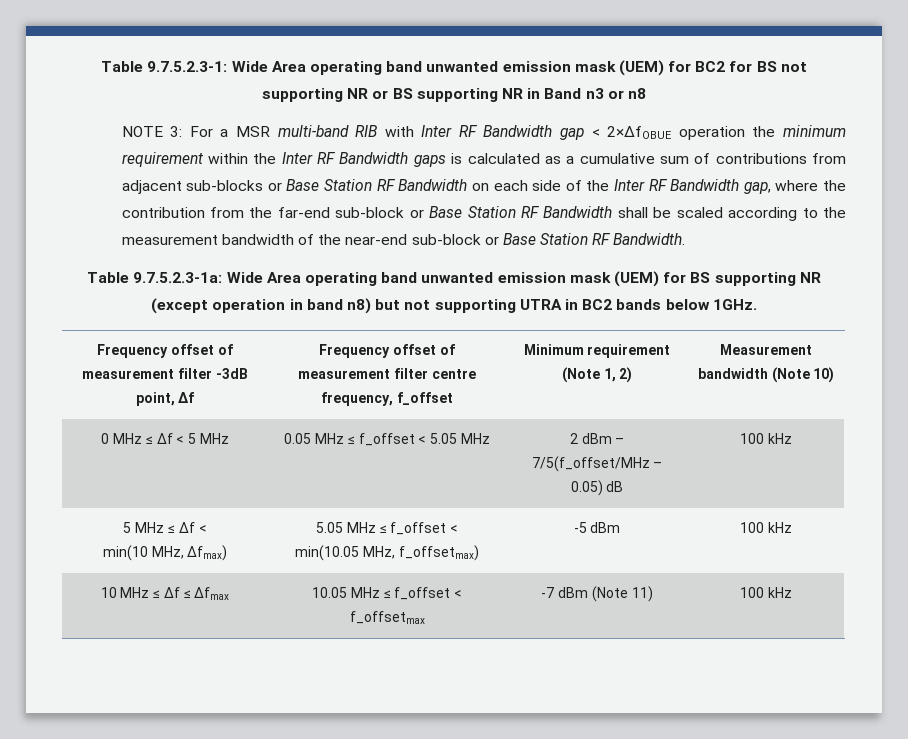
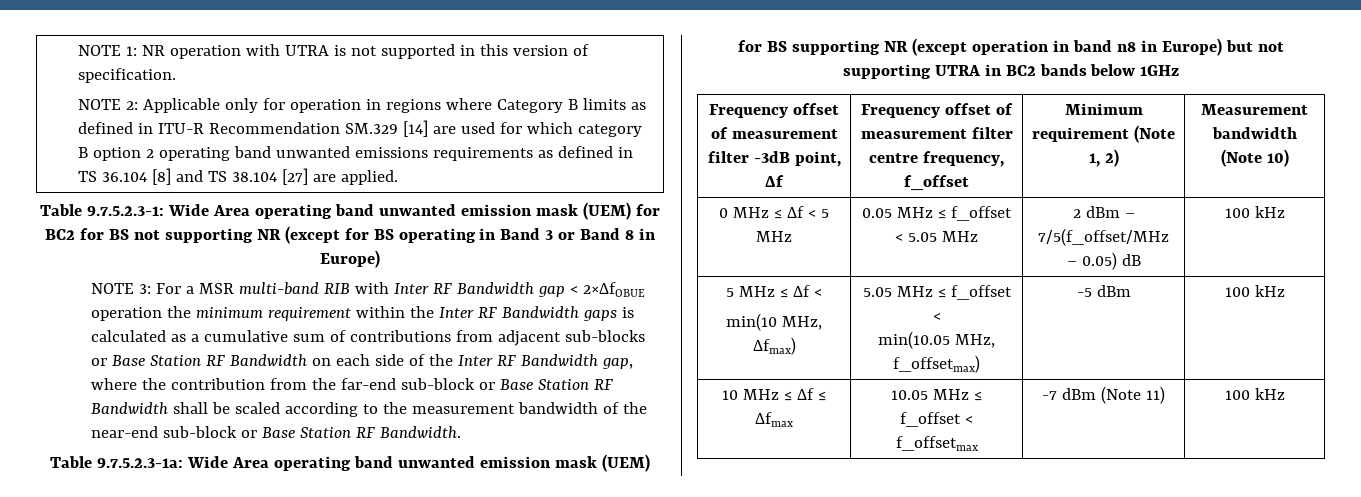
(101, 66) none -> [78,44,590,59] [78,68,177,83] [78,98,647,113] [78,120,643,137] [78,146,634,161] [78,168,399,185] NOTE 1: NR operation with UTRA is not supported in this version of specification. // NOTE 2: Applicable only for operation in regions where Category B limits as defined in ITU-R Recommendation SM.329 [14] are used for which category B option 2 operating band unwanted emissions requirements as defined in TS 36.104 [8] and TS 38.104 [27] are applied. //
[372,88,646,102] or BS supporting NR in Band n3 or n8 -> [284,226,657,244] [320,250,380,268] (except for BS operating in Band 3 or Band 8 in Europe)
[347,298,372,314] n8) -> [1116,38,1222,56] n8 in Europe)
[712,299,757,310] 1GHz. -> [1140,65,1180,76] 1GHz

